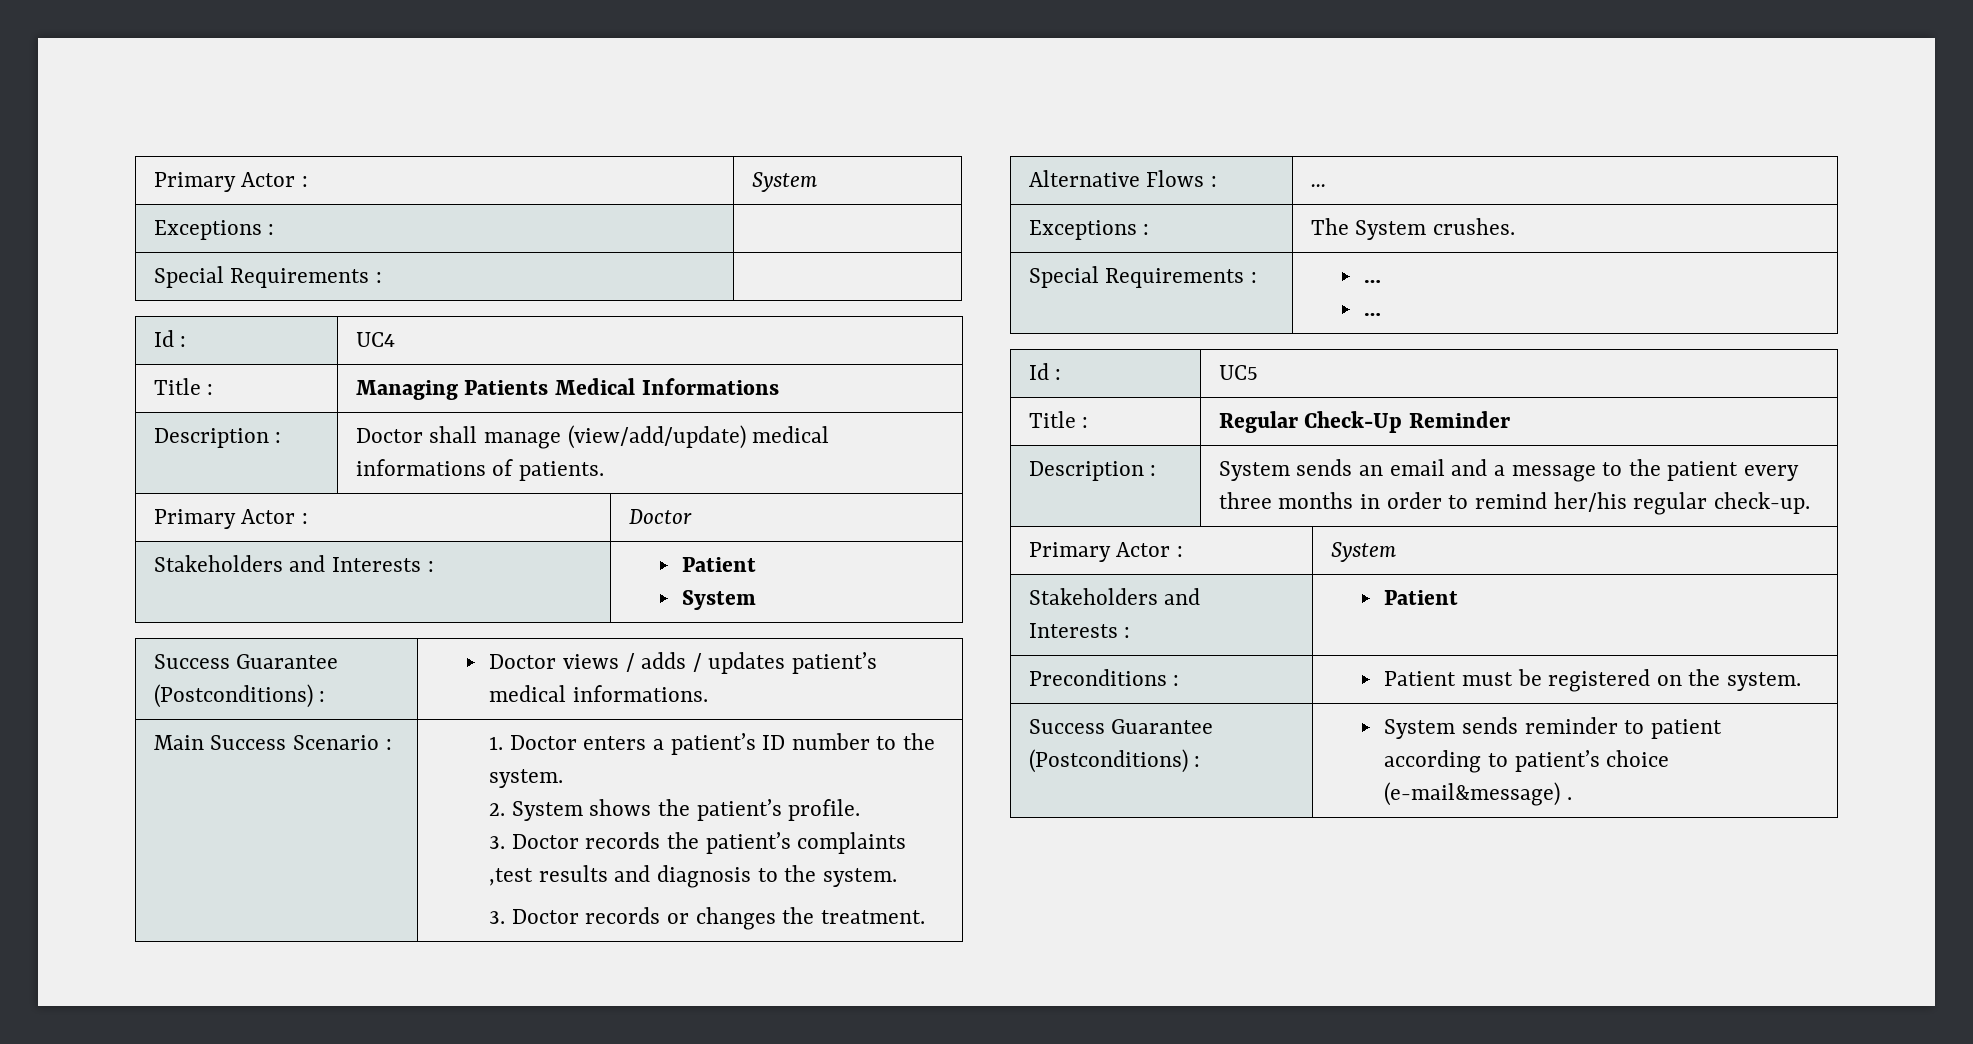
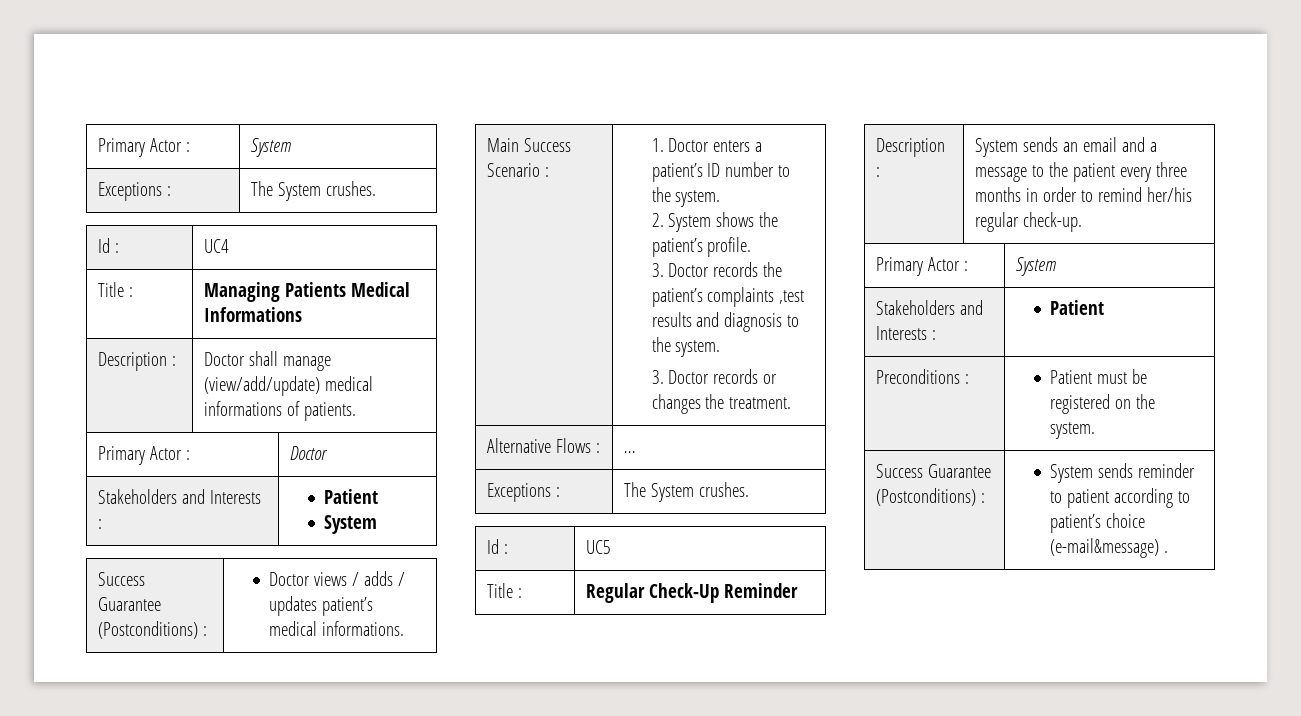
[153,266,383,288] // Special Requirements : | -> [251,181,377,201] The System crushes.
[1028,266,1258,288] [1364,280,1382,283] [1364,313,1382,316] // Special Requirements : | … // … -> (750, 489) none

